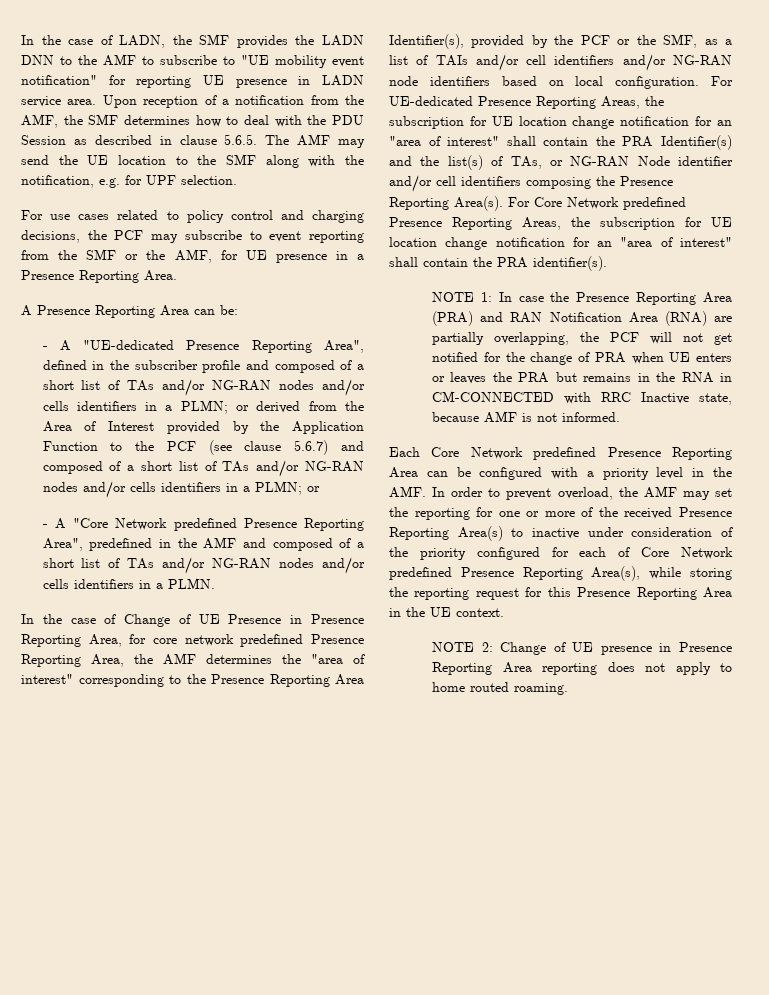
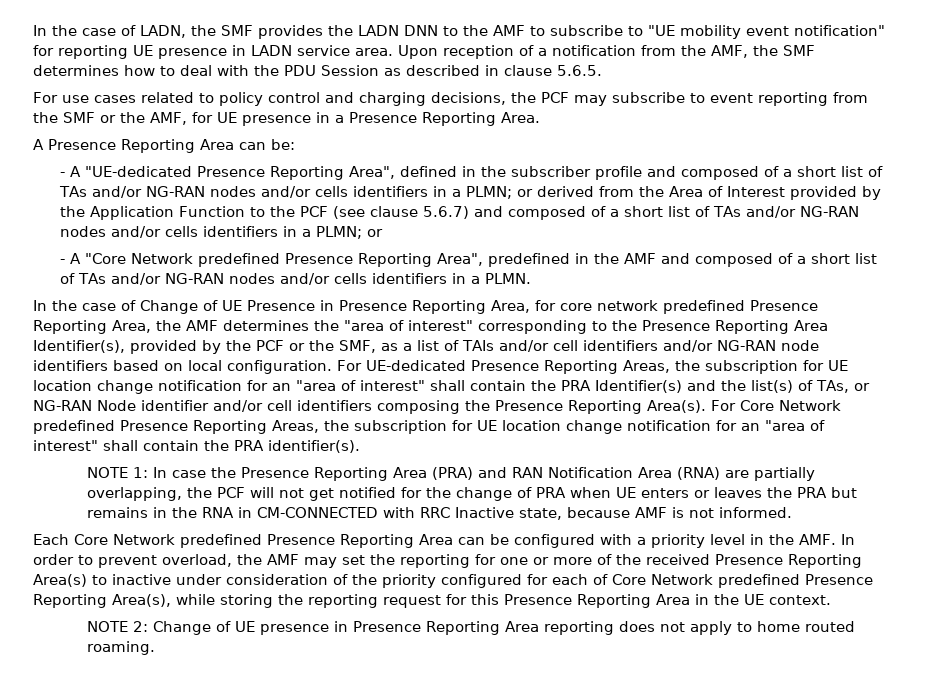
[265,134,365,148] [21,154,364,168] [21,175,237,188] The AMF may send the UE location to the SMF along with the notification, e.g. for UPF selection. -> (602, 70) none

